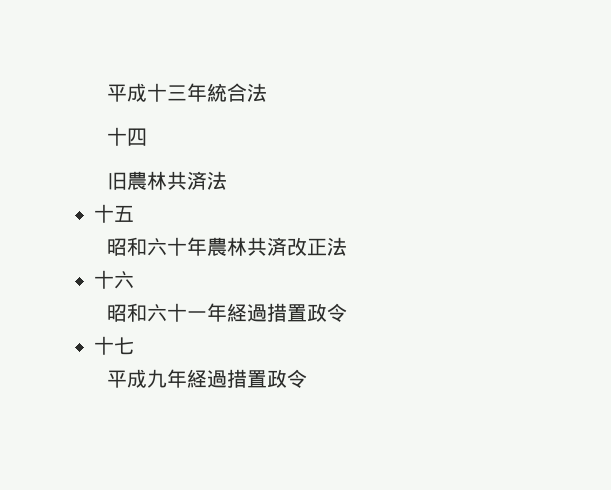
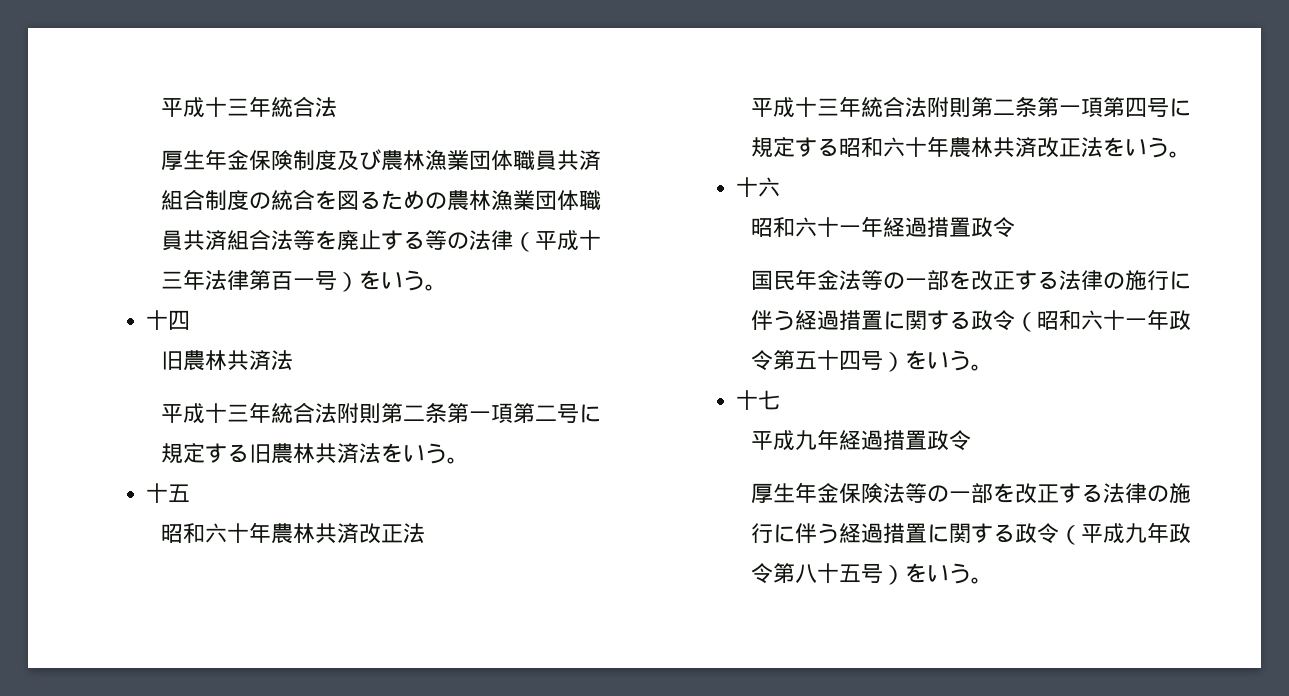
[106,127,147,146] [106,171,227,190] 十四 // 旧農林共済法 -> [161,149,602,171] [161,189,602,211] [161,229,602,252] [161,269,448,292] [146,310,191,330] [161,350,294,371] [161,402,602,424] [161,443,470,464] 厚生年金保険制度及び農林漁業団体職員共済組合制度の統合を図るための農林漁業団体職員共済組合法等を廃止する等の法律（平成十三年法律第百一号）をいう。 // 十四 // 旧農林共済法 // 平成十三年統合法附則第二条第一項第二号に規定する旧農林共済法をいう。
(347, 246) none -> [751,96,1192,118] [751,136,1192,158] // 平成十三年統合法附則第二条第一項第四号に規定する昭和六十年農林共済改正法をいう。
(347, 312) none -> [751,269,1192,291] [751,309,1192,332] [751,350,994,372] // 国民年金法等の一部を改正する法律の施行に伴う経過措置に関する政令（昭和六十一年政令第五十四号）をいう。
(307, 378) none -> [751,482,1192,504] [751,522,1192,545] [751,563,994,585] // 厚生年金保険法等の一部を改正する法律の施行に伴う経過措置に関する政令（平成九年政令第八十五号）をいう。

